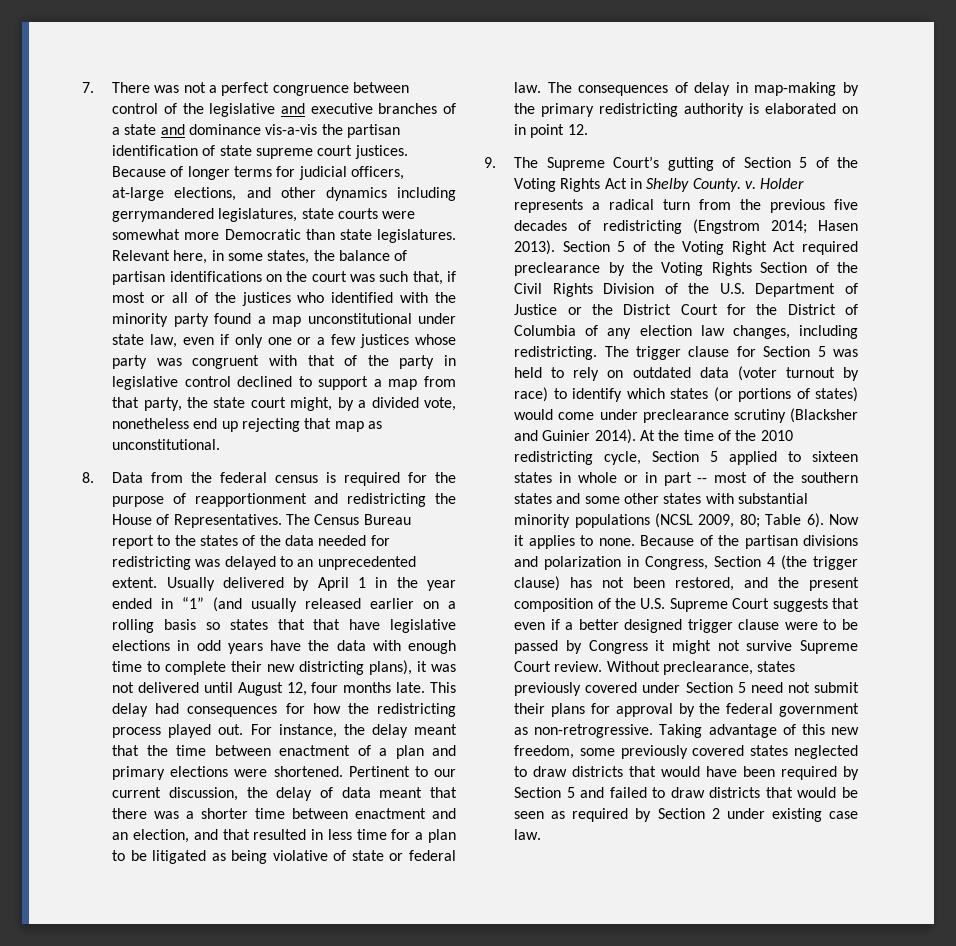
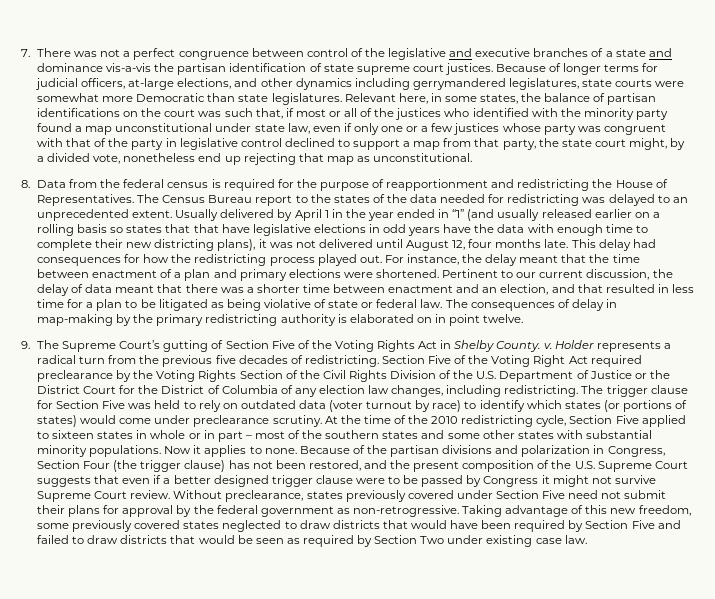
[567,124,588,135] 12. -> [483,314,524,323] twelve.
[799,157,808,168] 5 -> [271,340,295,349] Five
[602,219,859,234] [514,240,626,255] redistricting (Engstrom 2014; Hasen 2013). Section 5 -> [304,355,452,367] redistricting. Section Five
[817,346,826,357] 5 -> [102,400,126,409] Five
[733,408,858,423] [514,429,636,444] scrutiny (Blacksher and Guinier 2014). -> [272,415,322,427] scrutiny.
[710,451,719,462] 5 -> [615,415,639,424] Five
[697,478,708,483] -- -> [245,435,252,439] –
[574,513,824,528] populations (NCSL 2009, 80; Table 6). -> [89,445,162,457] populations.
[767,556,776,567] 4 -> [83,461,111,469] Four
[737,682,746,693] 5 -> [542,490,566,499] Five
[566,787,575,798] 5 -> [631,520,655,529] Five
[711,808,720,819] 2 -> [420,536,445,544] Two

